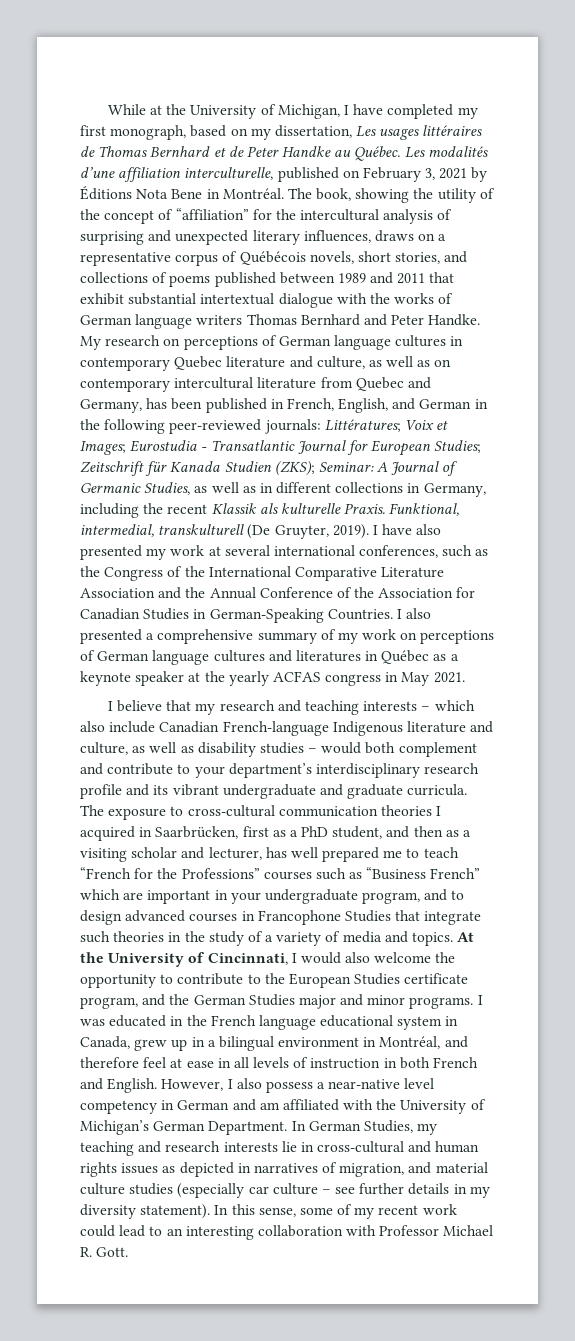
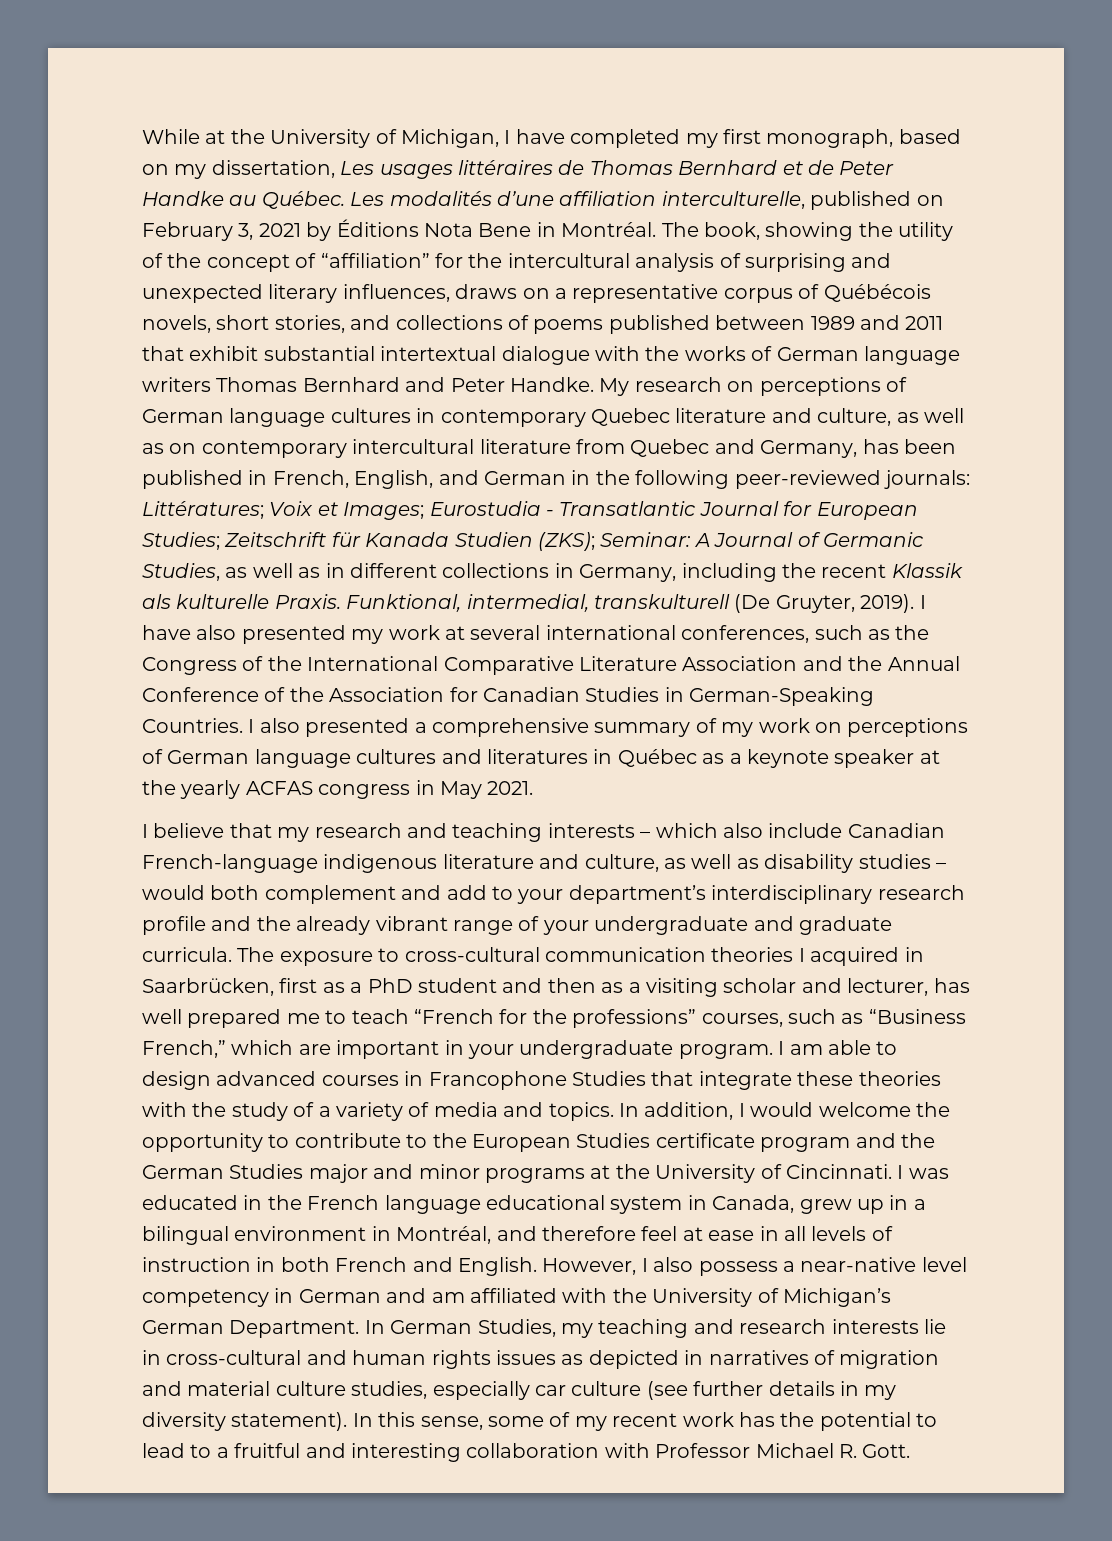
[332,721,403,736] Indigenous -> [323,854,438,873] indigenous
[107,763,174,775] contribute -> [446,885,487,900] add
[153,784,219,796] its vibrant -> [256,916,589,935] the already vibrant range of your
[332,826,383,839] student, -> [418,978,497,993] student
[181,868,312,880] Professions” courses -> [572,1009,783,1028] professions” courses,
[430,868,481,879] French” -> [142,1040,226,1058] French,”
[362,889,448,904] program, and -> [678,1040,871,1059] program. I am able
[80,931,182,943] such theories in -> [797,1071,941,1086] [142,1102,187,1117] these theories with
[457,932,475,942] [80,952,288,967] At the University of Cincinnati, -> [618,1102,734,1120] In addition,
[345,952,371,963] also -> (814, 1109) none
[80,997,138,1009] program, -> [760,1137,851,1152] program
[409,997,474,1009] programs. -> [485,1164,892,1183] programs at the University of Cincinnati.
[339,1163,405,1177] migration, -> [839,1350,940,1369] migration
[129,1183,356,1198] studies (especially car culture – see -> [351,1381,688,1400] studies, especially car culture (see
[80,1225,183,1237] could lead to an -> [738,1412,938,1431] [142,1443,346,1458] has the potential to lead to a fruitful and

